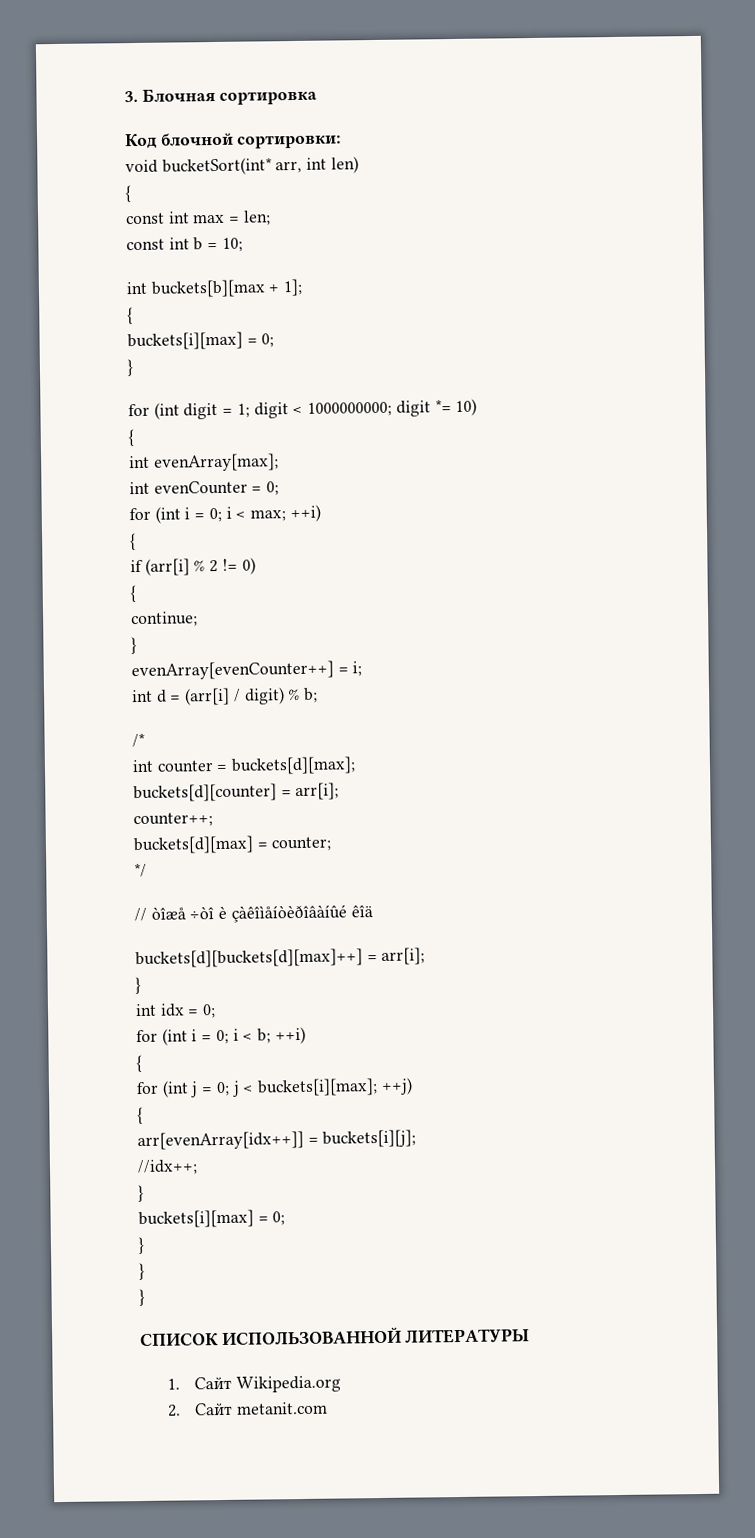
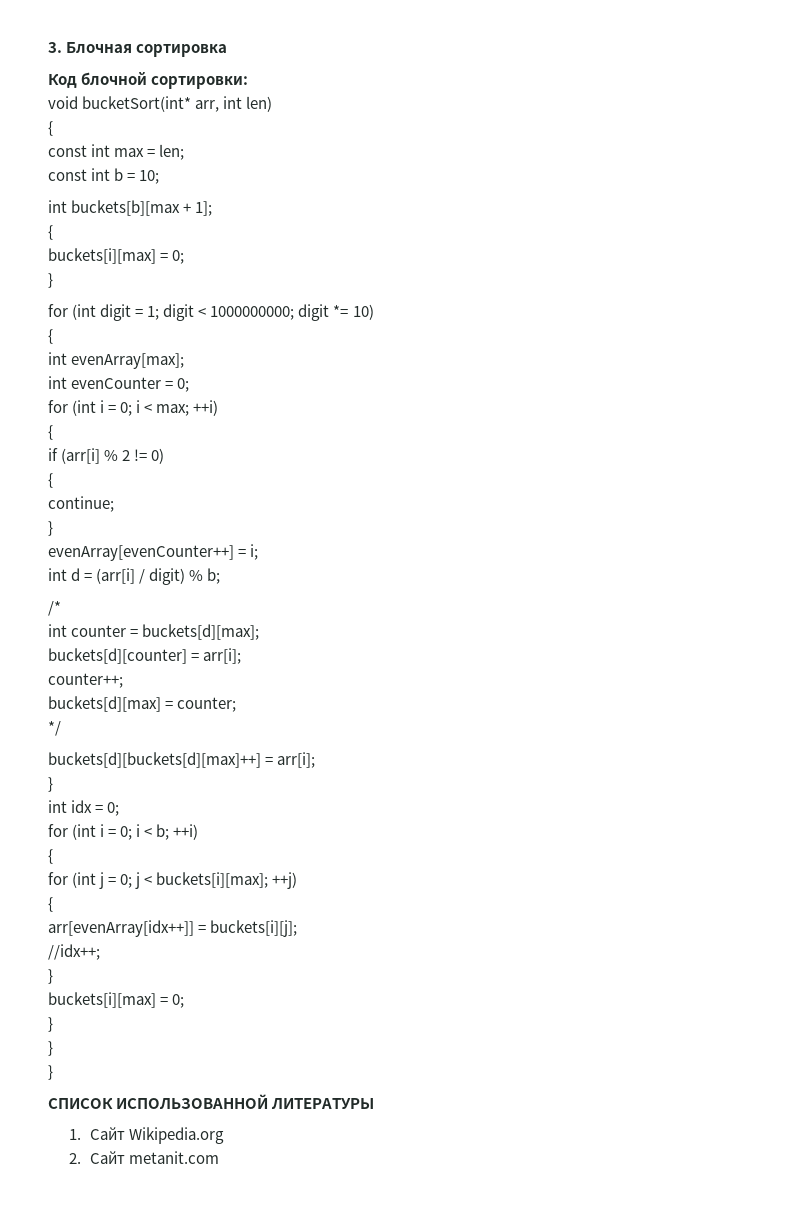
[134,904,373,923] // // òîæå ÷òî è çàêîìåíòèðîâàíûé êîä -> (61, 728) none

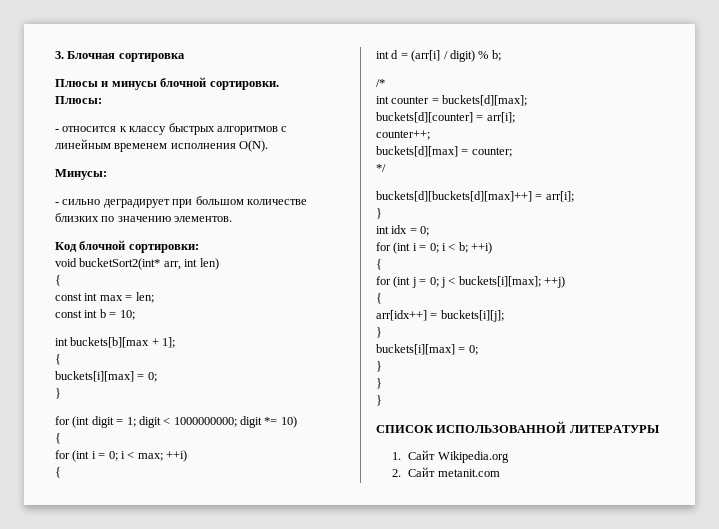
(228, 50) none -> [55,77,279,90] [55,96,102,104] [55,123,288,135] [55,139,269,152] [55,169,107,180] [55,196,307,208] [55,213,233,222] // Плюсы и минусы блочной сортировки. // Плюсы: // - относится к классу быстрых алгоритмов с линейным временем исполнения O(N). // Минусы: // - сильно деградирует при большом количестве близких по значению элементов.
[82,96,192,112] bucketSort(int* -> [79,258,161,270] bucketSort2(int*
[48,352,185,369] [48,376,190,392] // int evenArray[max]; // int evenCounter = 0; -> (61, 438) none
[48,448,165,464] [48,473,53,488] [48,496,114,512] [48,521,53,536] [48,544,259,561] // if (arr[i] % 2 != 0) // { // continue; // } // evenArray[evenCounter++] = i; -> (61, 472) none
[48,920,194,937] arr[evenArray[idx++]] -> [376,310,427,321] arr[idx++]
[48,944,100,960] // //idx++; -> (504, 316) none

